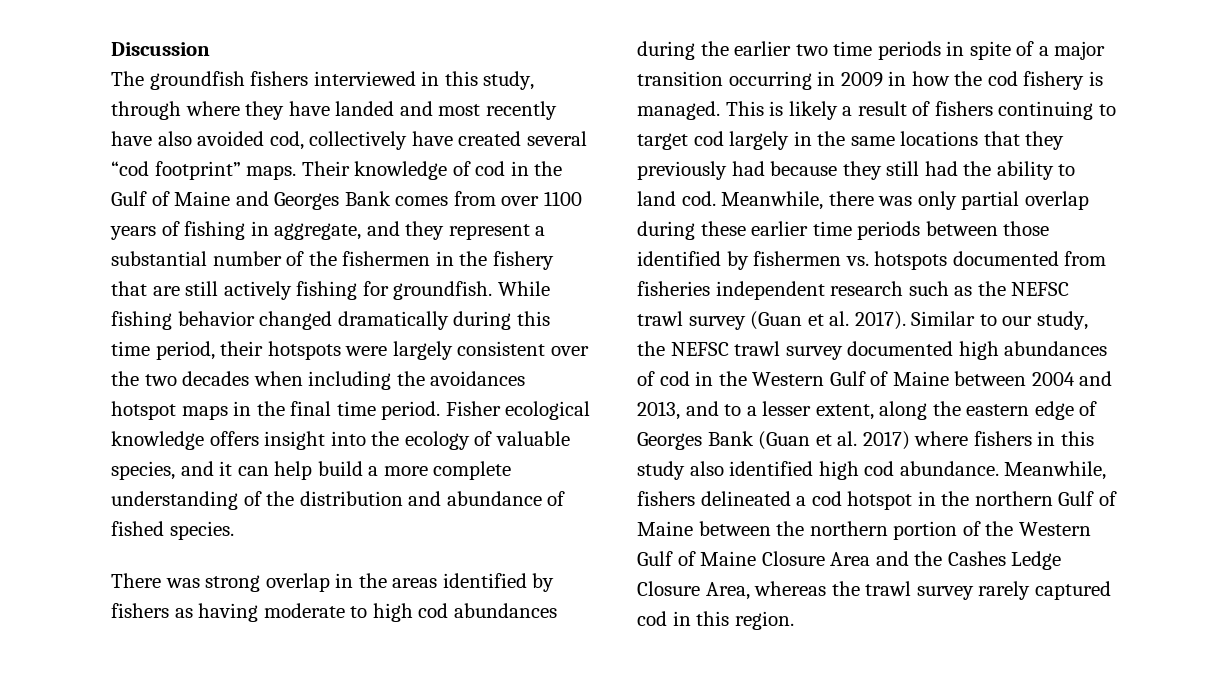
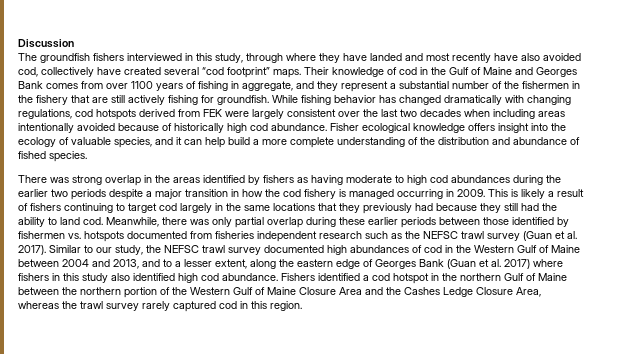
(255, 318) none -> [379,95,396,103] has
[453,311,550,330] [111,341,341,360] during this time period, their hotspots -> [505,95,571,105] [18,109,222,120] with changing regulations, cod hotspots derived from FEK
(139, 378) none -> [381,109,398,117] last
[396,371,526,386] [111,401,441,420] the avoidances hotspot maps in the final time period. -> [538,111,565,117] [18,123,327,133] areas intentionally avoided because of historically high cod abundance.
[833,41,1106,60] [637,71,883,90] time periods in spite of a major transition occurring in 2009 -> [71,189,228,200] periods despite a major transition
[637,101,720,120] managed. -> [349,189,485,199] managed occurring in 2009.
[812,221,852,236] time -> (398, 221) none
[1004,461,1107,480] [637,491,791,506] Meanwhile, fishers delineated -> [281,273,360,281] Fishers identified

